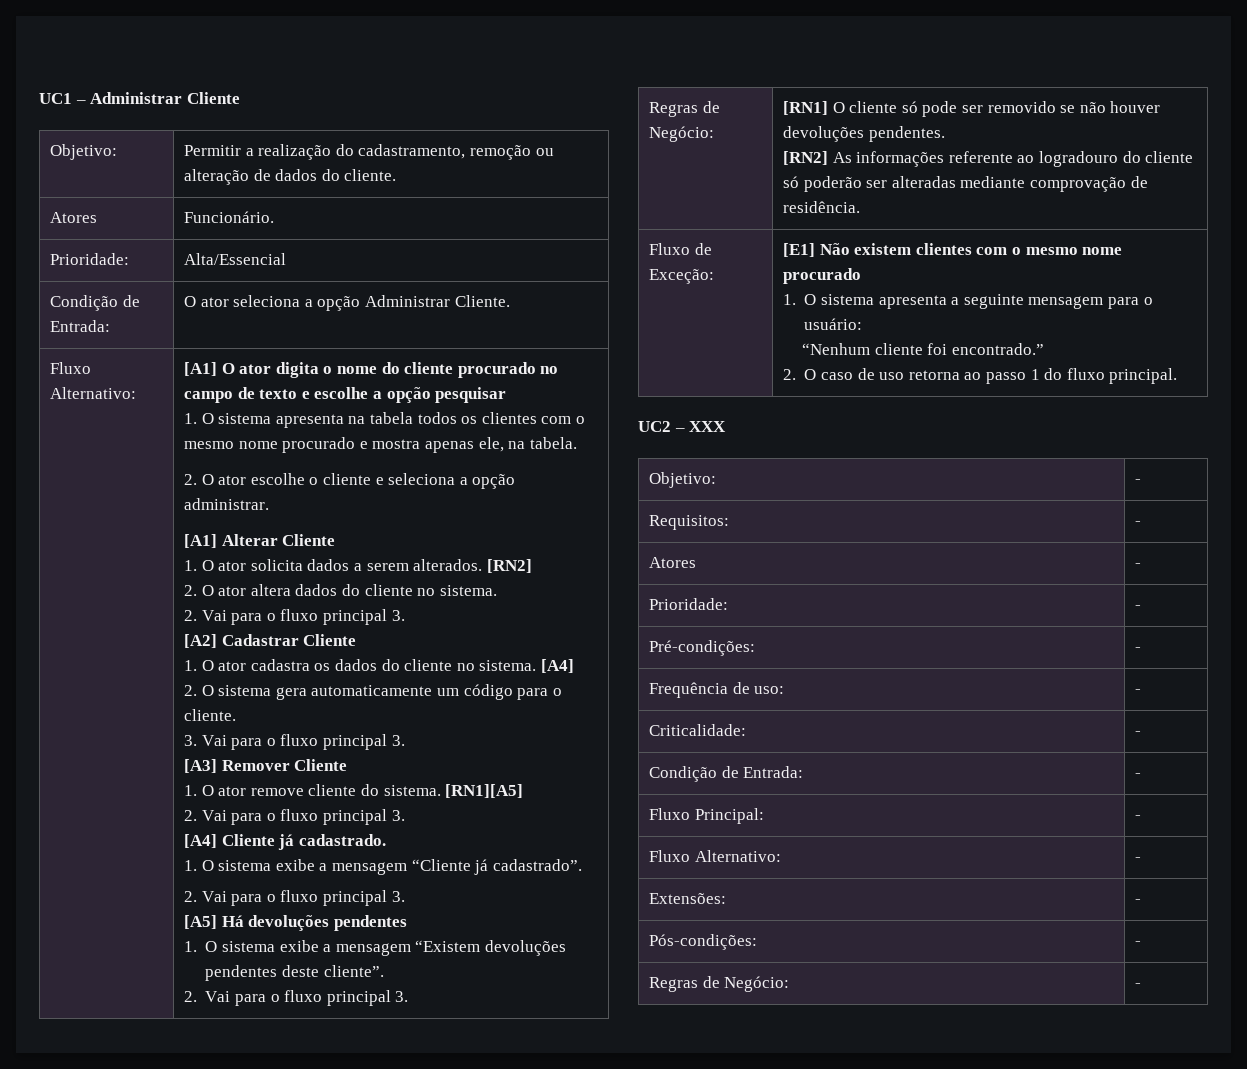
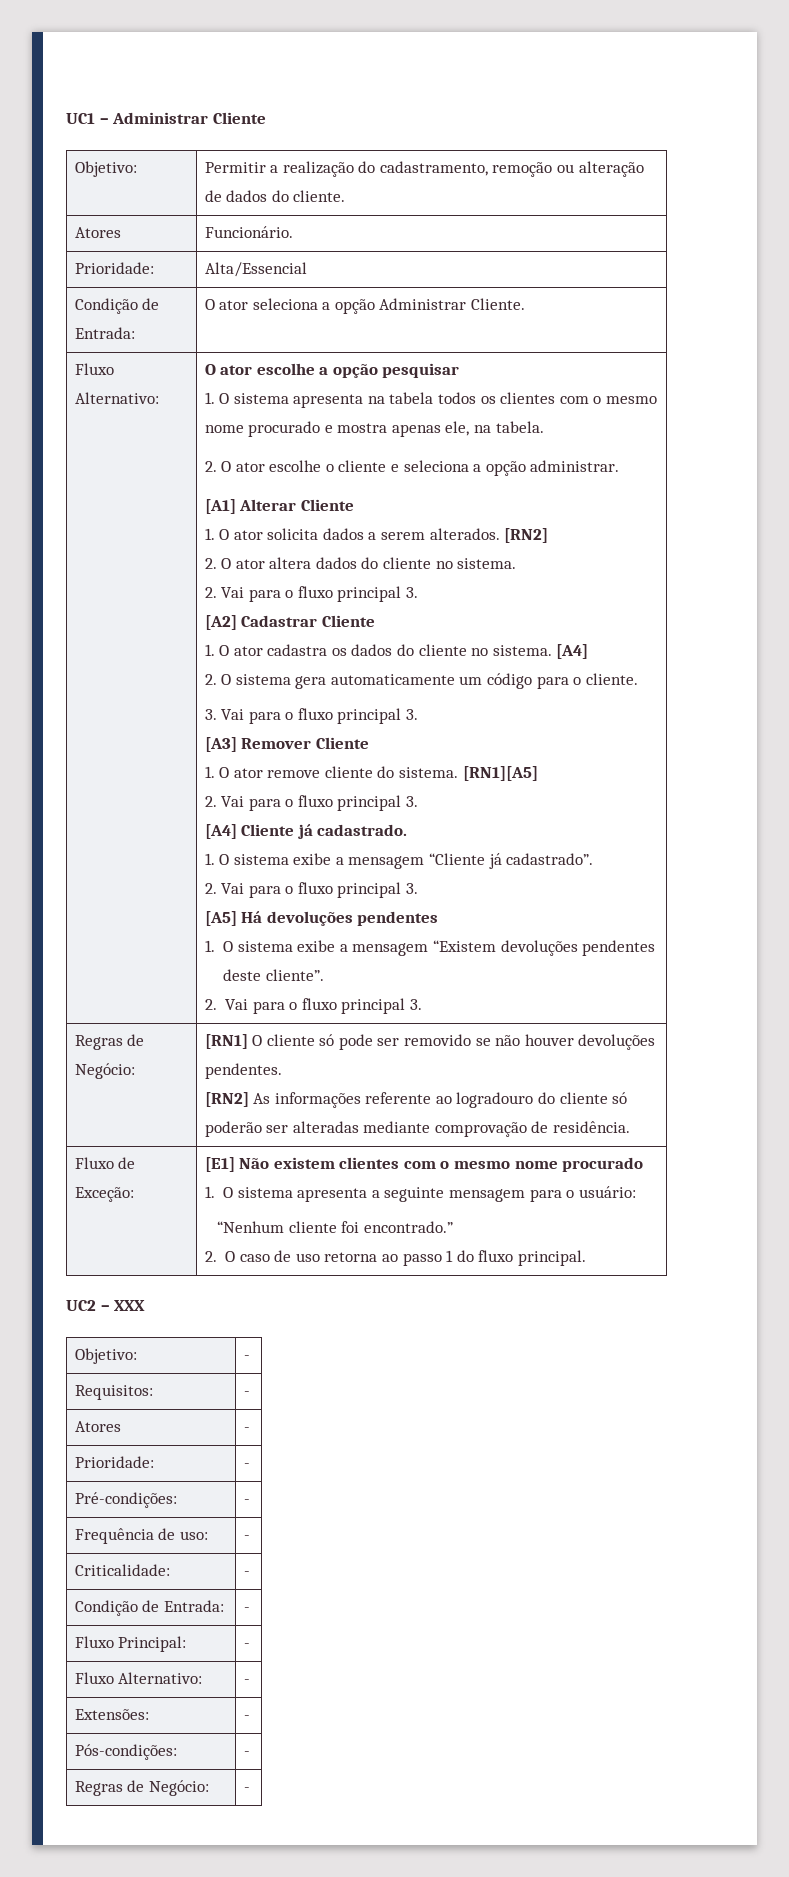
[183,362,559,378] [183,387,310,403] [A1] O ator digita o nome do cliente procurado no campo de texto e -> [204,364,253,375] O ator

